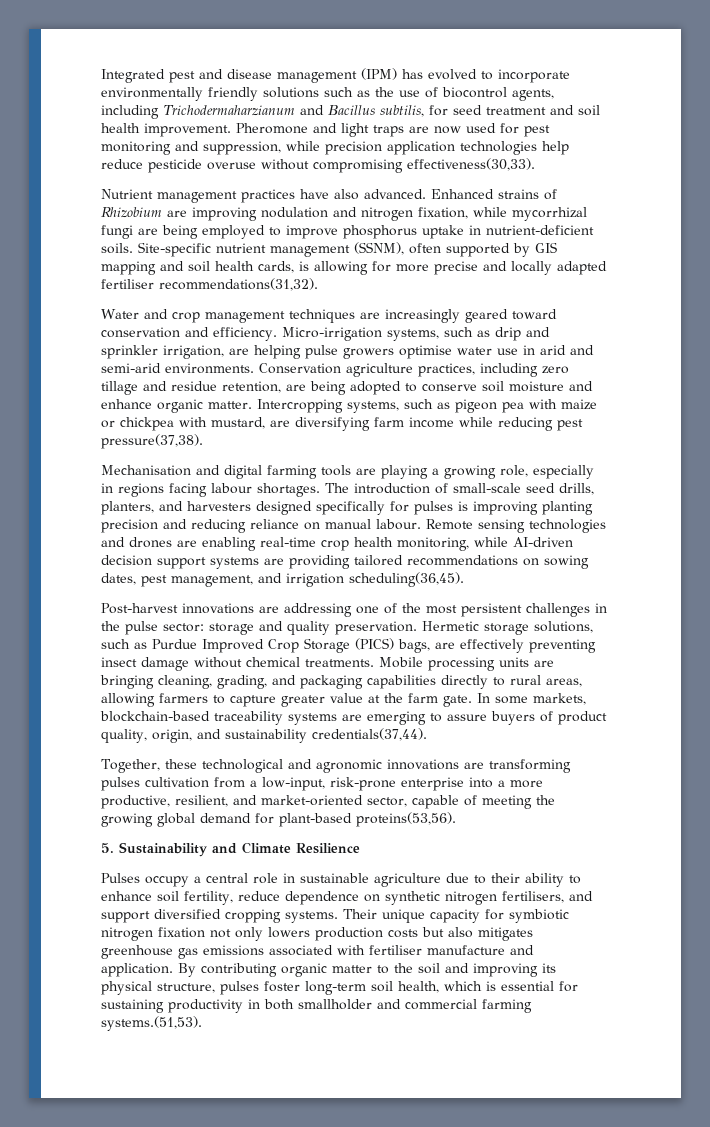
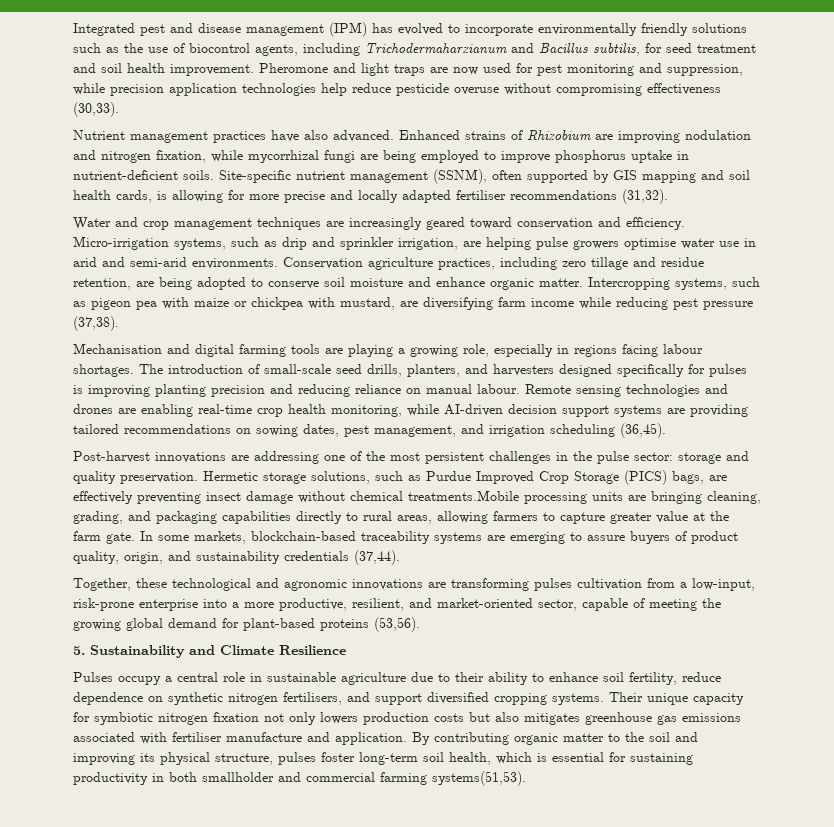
[407,158,535,171] effectiveness(30,33). -> [647,83,721,95] [73,102,119,117] effectiveness (30,33).
[159,278,318,291] recommendations(31,32). -> [510,189,668,204] recommendations (31,32).
[101,434,203,449] pressure(37,38). -> [703,301,753,310] [73,316,119,331] pressure (37,38).
[349,572,464,587] scheduling(36,45). -> [550,423,666,438] scheduling (36,45).
[305,657,423,668] treatments. Mobile -> [408,490,519,501] treatments.Mobile
[311,728,427,741] credentials(37,44). -> [284,550,400,565] credentials (37,44).
[356,812,456,827] proteins(53,56). -> [320,617,420,632] proteins (53,56).
[101,1016,202,1031] systems.(51,53). -> [432,771,526,786] systems(51,53).

